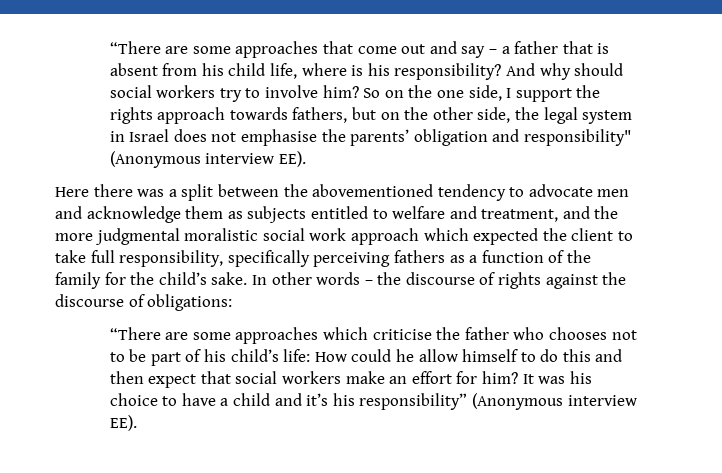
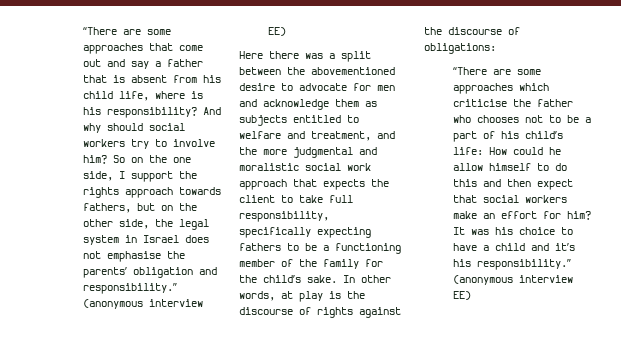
[488,49,497,54] – -> (149, 65) none
[523,129,631,146] [109,151,306,168] responsibility" (Anonymous interview EE). -> [82,283,177,294] [82,299,203,309] [267,27,286,36] responsibility.” (anonymous interview EE)
[437,184,506,201] tendency -> [239,83,275,91] desire
(593, 190) none -> [353,83,371,91] for
(180, 236) none -> [359,147,377,155] and
[423,228,539,245] which expected -> [293,179,365,190] that expects
[313,250,544,267] perceiving fathers as a function -> [317,227,371,238] [239,243,401,254] [239,259,275,267] expecting fathers to be a functioning member
[316,272,373,285] words – -> [239,291,341,302] words, at play is
(147, 355) none -> [584,117,591,123] a
[359,393,637,410] [109,415,137,431] responsibility” (Anonymous interview EE). -> [476,259,571,270] [452,275,573,285] [452,291,471,300] responsibility.” (anonymous interview EE)

